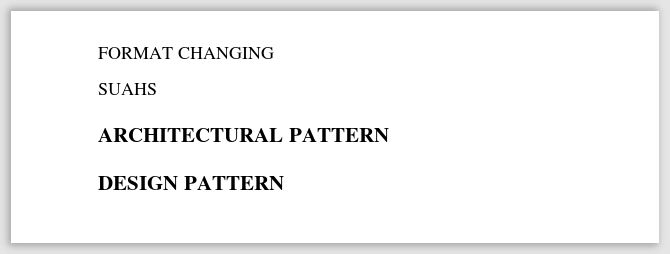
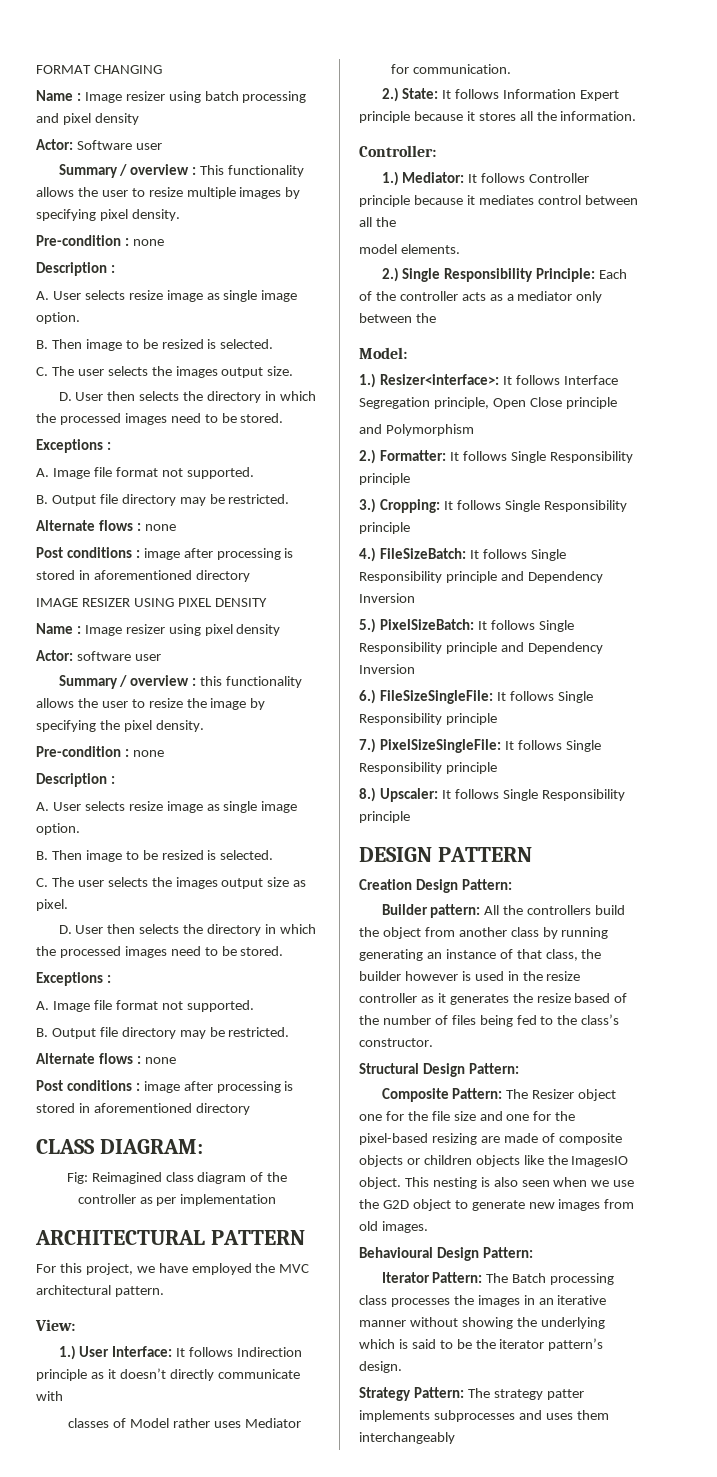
[98,83,157,95] [98,128,389,142] [98,176,284,190] SUAHS // ARCHITECTURAL PATTERN // DESIGN PATTERN -> [36,90,307,103] [36,113,139,125] [36,139,162,150] [58,164,305,178] [36,187,301,199] [36,209,180,221] [36,235,164,246] [36,262,115,276] [36,290,298,302] [36,312,80,324] [36,339,274,351] [36,366,294,378] [58,391,316,403] [36,413,284,425] [36,439,111,453] [36,467,254,479] [36,494,290,506] [36,520,176,531] [36,547,294,560] [36,570,250,582] [36,598,267,607] [36,623,281,636] [36,650,161,661] [58,675,303,689] [36,698,266,710] [36,720,204,732] [36,746,164,757] [36,773,115,787] [36,801,298,813] [36,823,80,835] [36,850,274,862] [36,877,307,889] [36,899,68,911] [58,924,316,936] [36,946,284,958] [36,972,111,986] [36,1000,254,1012] [36,1027,290,1039] [36,1053,176,1064] [36,1080,294,1093] [36,1103,250,1115] [36,1139,203,1154] [66,1172,288,1184] [77,1194,277,1206] [35,1230,305,1245] [36,1263,310,1275] [36,1285,164,1297] [35,1319,75,1331] [58,1345,303,1360] [36,1368,300,1381] [36,1391,63,1401] [67,1418,301,1428] [390,64,511,74] [381,87,620,102] [359,111,637,123] [359,145,436,157] [381,171,590,186] [359,195,638,207] [359,217,396,227] [359,244,460,254] [381,267,628,282] [359,291,603,303] [359,313,436,323] [359,347,407,359] [359,373,618,388] [359,397,617,409] [359,424,474,436] [359,449,633,464] [359,473,410,485] [359,498,627,513] [359,522,410,534] [359,547,566,562] [359,571,603,583] [359,593,415,603] [359,618,574,633] [359,642,603,654] [359,664,415,674] [359,689,593,704] [359,713,497,725] [359,738,601,753] [359,762,497,774] [359,787,625,802] [359,811,410,823] [359,847,532,862] [359,879,512,893] [381,904,626,918] [359,927,609,939] [359,949,602,961] [359,971,581,981] [359,993,628,1005] [359,1014,620,1027] [359,1038,433,1047] [359,1063,519,1077] [381,1088,617,1102] [359,1111,576,1121] [359,1133,622,1145] [359,1155,629,1167] [359,1177,635,1189] [359,1199,635,1211] [359,1221,428,1233] [359,1247,533,1261] [381,1272,615,1285] [359,1295,607,1307] [359,1317,605,1329] [359,1338,604,1351] [359,1361,402,1373] [359,1387,584,1401] [359,1410,609,1422] [359,1432,455,1444] Name : Image resizer using batch processing and pixel density // Actor: Software user // Summary / overview : This functionality allows the user to resize multiple images by specifying pixel density. // Pre-condition : none // Description : // A. User selects resize image as single image option. // B. Then image to be resized is selected. // C. The user selects the images output size. // D. User then selects the directory in which the processed images need to be stored. // Exceptions : // A. Image file format not supported. // B. Output file directory may be restricted. // Alternate flows : none // Post conditions : image after processing is stored in aforementioned directory // IMAGE RESIZER USING PIXEL DENSITY // Name : Image resizer using pixel density // Actor: software user // Summary / overview : this functionality allows the user to resize the image by specifying the pixel density. // Pre-condition : none // Description : // A. User selects resize image as single image option. // B. Then image to be resized is selected. // C. The user selects the images output size as pixel. // D. User then selects the directory in which the processed images need to be stored. // Exceptions : // A. Image file format not supported. // B. Output file directory may be restricted. // Alternate flows : none // Post conditions : image after processing is stored in aforementioned directory // CLASS DIAGRAM: // Fig: Reimagined class diagram of the controller as per implementation // ARCHITECTURAL PATTERN // For this project, we have employed the MVC architectural pattern. // View: // 1.) User Interface: It follows Indirection principle as it doesn’t directly communicate with // classes of Model rather uses Mediator for communication. // 2.) State: It follows Information Expert principle because it stores all the information. // Controller: // 1.) Mediator: It follows Controller principle because it mediates control between all the // model elements. // 2.) Single Responsibility Principle: Each of the controller acts as a mediator only between the // Model: // 1.) Resizer<interface>: It follows Interface Segregation principle, Open Close principle // and Polymorphism // 2.) Formatter: It follows Single Responsibility principle // 3.) Cropping: It follows Single Responsibility principle // 4.) FileSizeBatch: It follows Single Responsibility principle and Dependency Inversion // 5.) PixelSizeBatch: It follows Single Responsibility principle and Dependency Inversion // 6.) FileSizeSingleFile: It follows Single Responsibility principle // 7.) PixelSizeSingleFile: It follows Single Responsibility principle // 8.) Upscaler: It follows Single Responsibility principle // DESIGN PATTERN // Creation Design Pattern: // Builder pattern: All the controllers build the object from another class by running generating an instance of that class, the builder however is used in the resize controller as it generates the resize based of the number of files being fed to the class’s constructor. // Structural Design Pattern: // Composite Pattern: The Resizer object one for the file size and one for the pixel-based resizing are made of composite objects or children objects like the ImagesIO object. This nesting is also seen when we use the G2D object to generate new images from old images. // Behavioural Design Pattern: // Iterator Pattern: The Batch processing class processes the images in an iterative manner without showing the underlying which is said to be the iterator pattern’s design. // Strategy Pattern: The strategy patter implements subprocesses and uses them interchangeably

